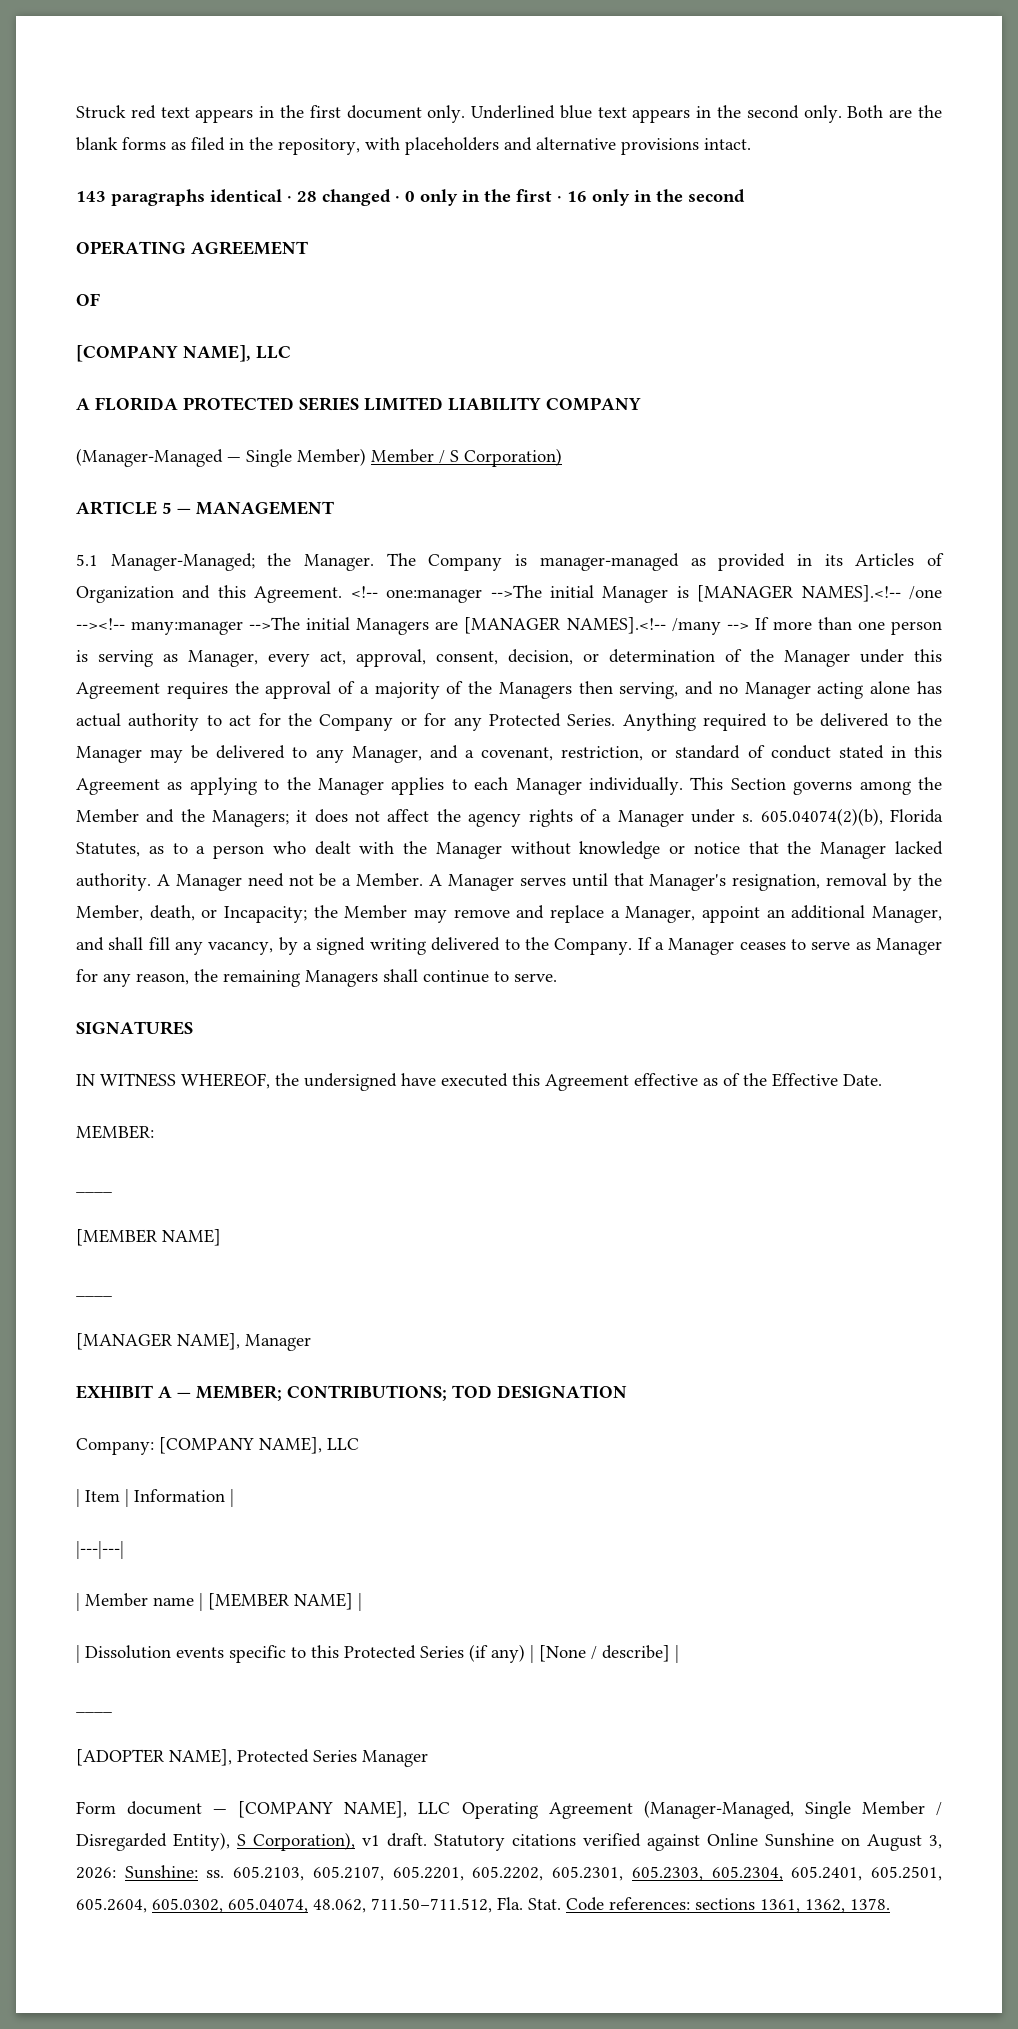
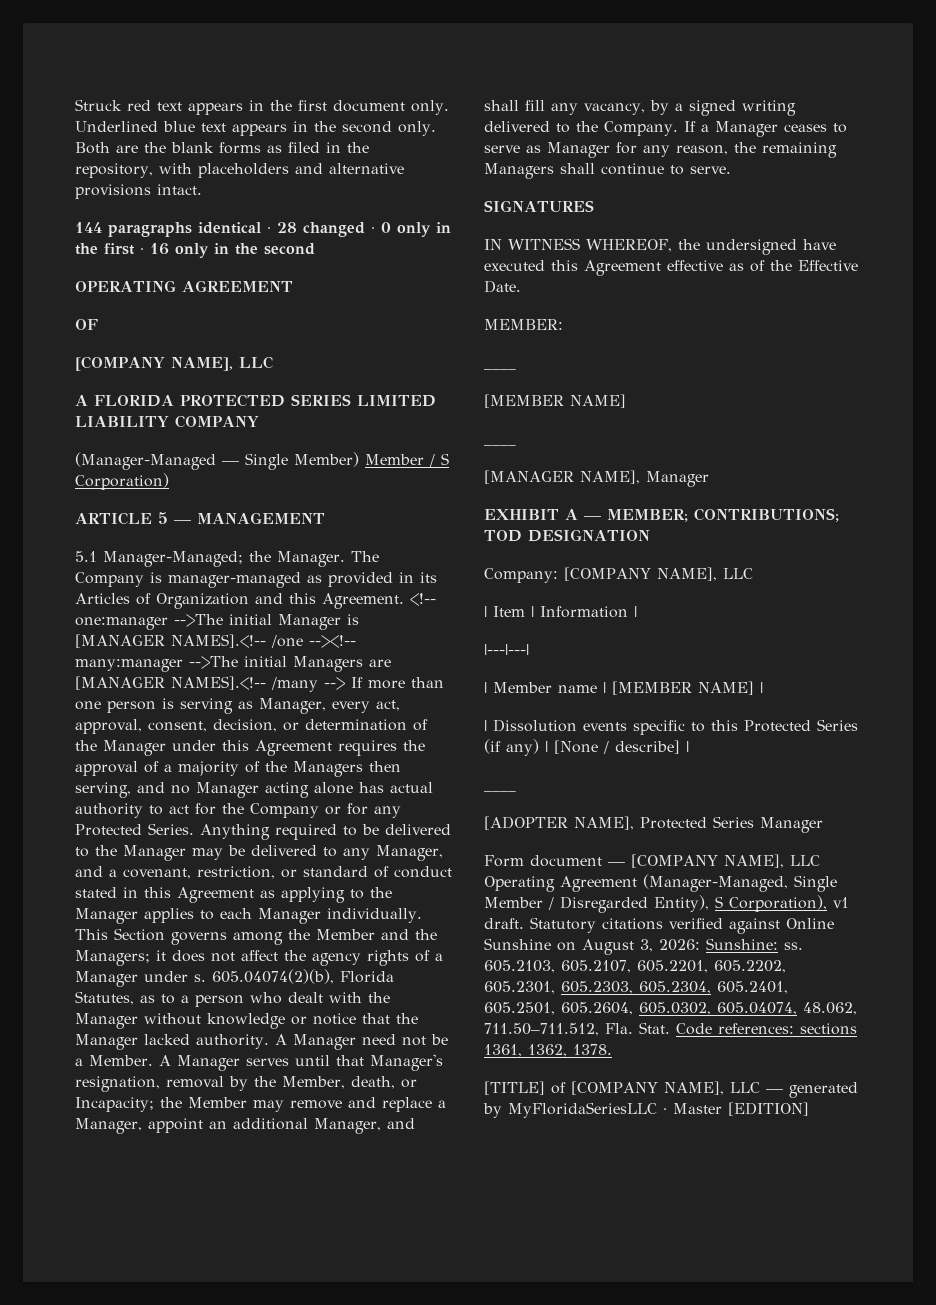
[76,191,106,202] 143 -> [75,222,102,233] 144
(890, 1904) none -> [484,1081,858,1098] [483,1102,809,1118] // [TITLE] of [COMPANY NAME], LLC — generated by MyFloridaSeriesLLC · Master [EDITION]

